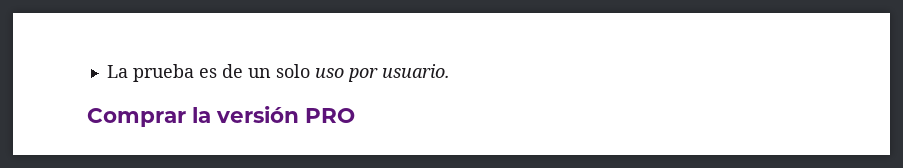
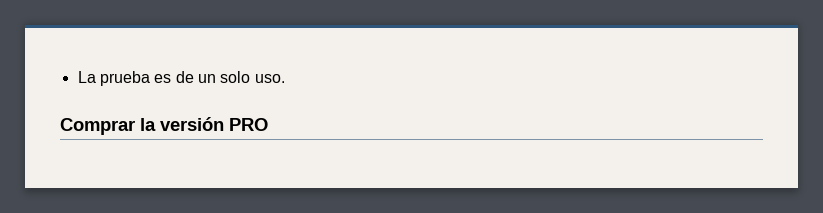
[314,64,450,82] uso por usuario. -> [254,74,285,83] uso.

